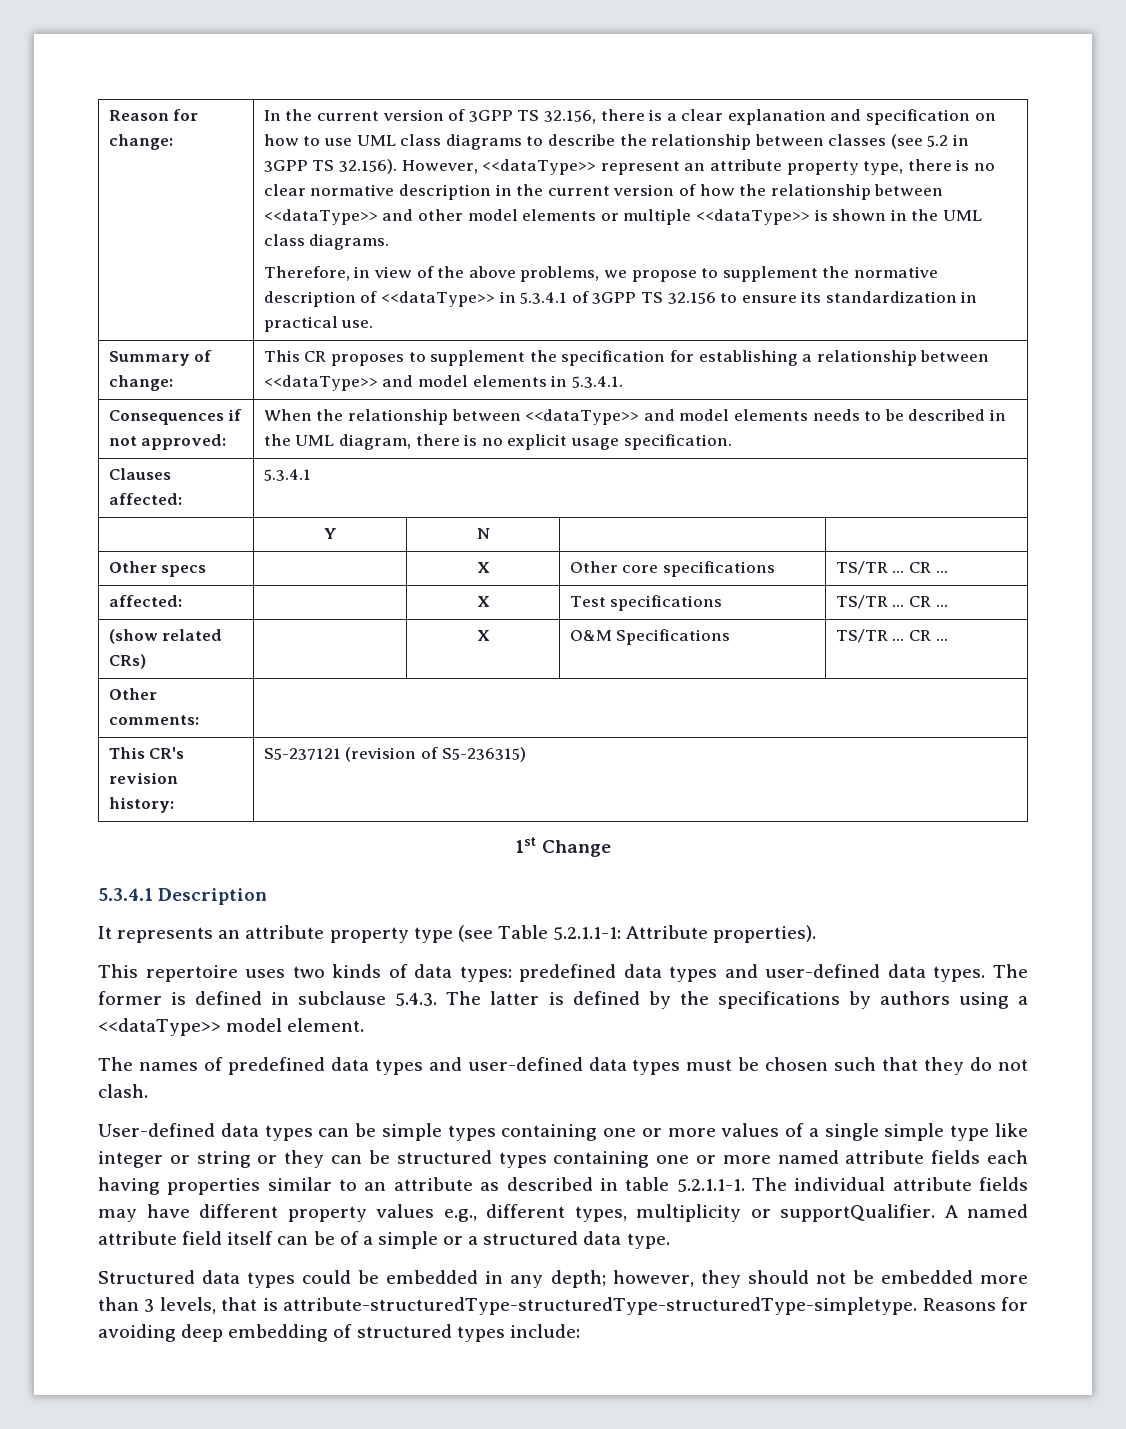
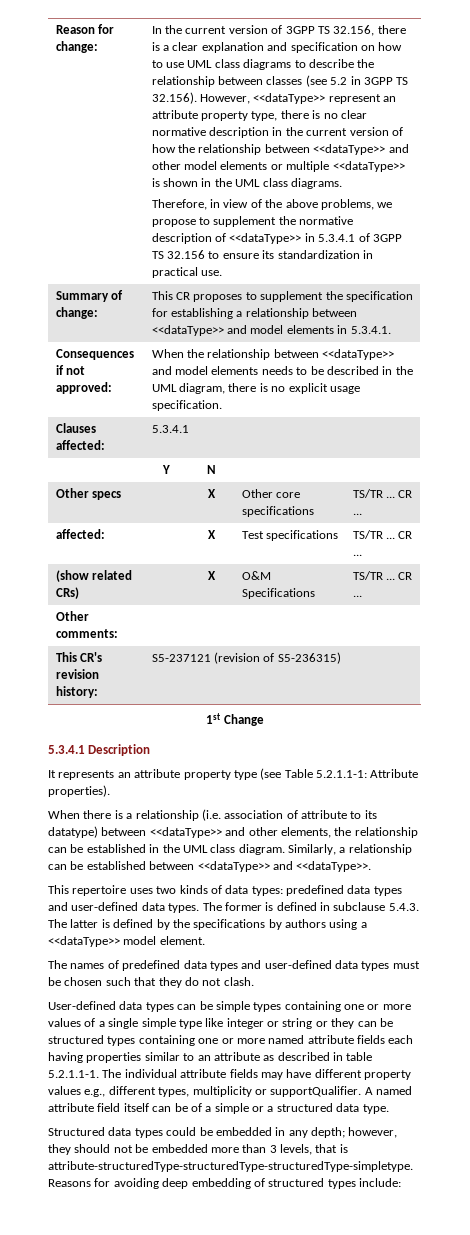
(817, 934) none -> [48,809,377,821] [48,826,418,838] [48,844,412,855] [48,861,372,872] // When there is a relationship (i.e. association of attribute to its datatype) between <<dataType>> and other elements, the relationship can be established in the UML class diagram. Similarly, a relationship can be established between <<dataType>> and <<dataType>>.

